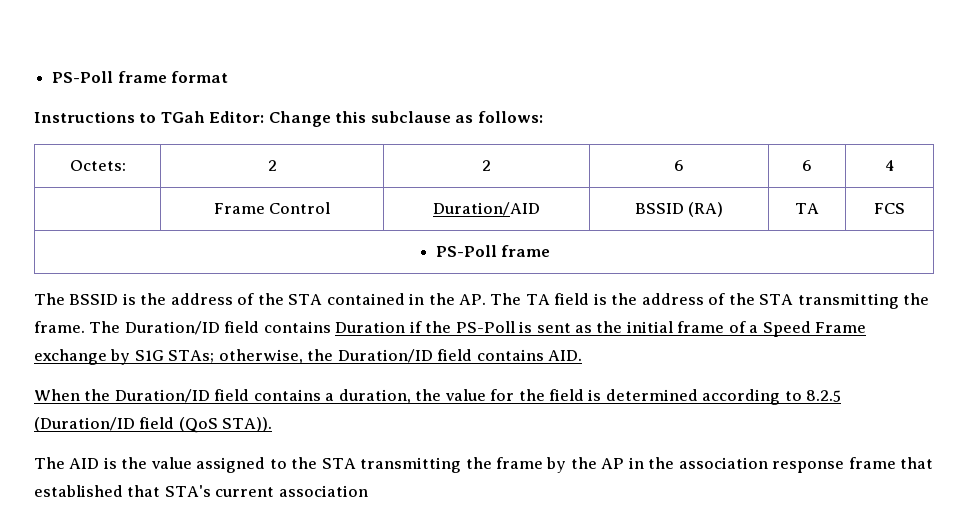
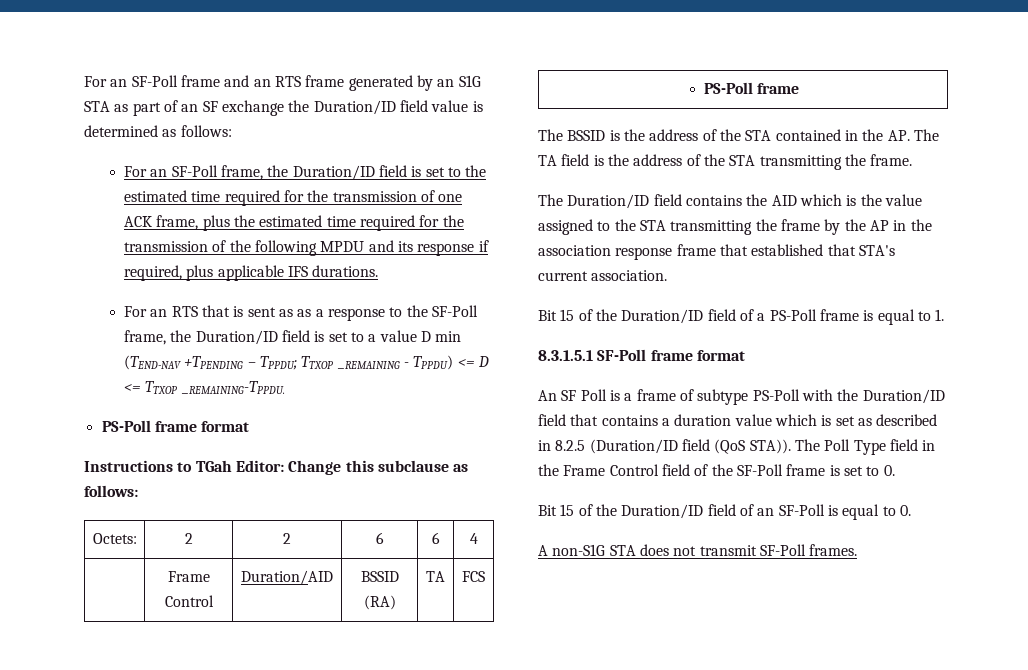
(52, 77) none -> [84,75,481,91] [84,100,483,116] [84,125,232,137] [124,165,487,180] [124,190,463,206] [124,215,464,231] [124,240,489,256] [124,265,379,281] [124,305,478,321] [124,330,462,345] [124,355,489,370] [124,381,285,394] For an SF-Poll frame and an RTS frame generated by an S1G STA as part of an SF exchange the Duration/ID field value is determined as follows: // For an SF-Poll frame, the Duration/ID field is set to the estimated time required for the transmission of one ACK frame, plus the estimated time required for the transmission of the following MPDU and its response if required, plus applicable IFS durations. // For an RTS that is sent as as a response to the SF-Poll frame, the Duration/ID field is set to a value D min (TEND-NAV +TPENDING – TPPDU; TTXOP _REMAINING - TPPDU) <= D <= TTXOP _REMAINING-TPPDU. //
(85, 327) none -> (913, 160) //
[335,321,867,337] [34,349,583,365] [34,389,842,405] [34,417,273,433] [34,457,100,469] Duration if the PS-Poll is sent as the initial frame of a Speed Frame exchange by S1G STAs; otherwise, the Duration/ID field contains AID. // When the Duration/ID field contains a duration, the value for the field is determined according to 8.2.5 (Duration/ID field (QoS STA)). // The AID -> [746,194,842,206] the AID which
[278,485,368,497] association -> [591,270,668,281] [538,309,945,325] [538,349,745,361] [538,389,945,405] [538,414,938,426] [538,439,936,455] [538,464,895,476] [538,504,911,520] [538,544,858,556] association. // Bit 15 of the Duration/ID field of a PS-Poll frame is equal to 1. // 8.3.1.5.1 SF-Poll frame format // An SF Poll is a frame of subtype PS-Poll with the Duration/ID field that contains a duration value which is set as described in 8.2.5 (Duration/ID field (QoS STA)). The Poll Type field in the Frame Control field of the SF-Poll frame is set to 0. // Bit 15 of the Duration/ID field of an SF-Poll is equal to 0. // A non-S1G STA does not transmit SF-Poll frames.

